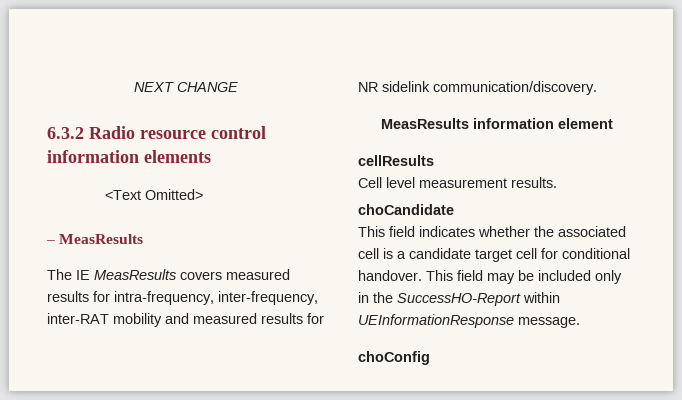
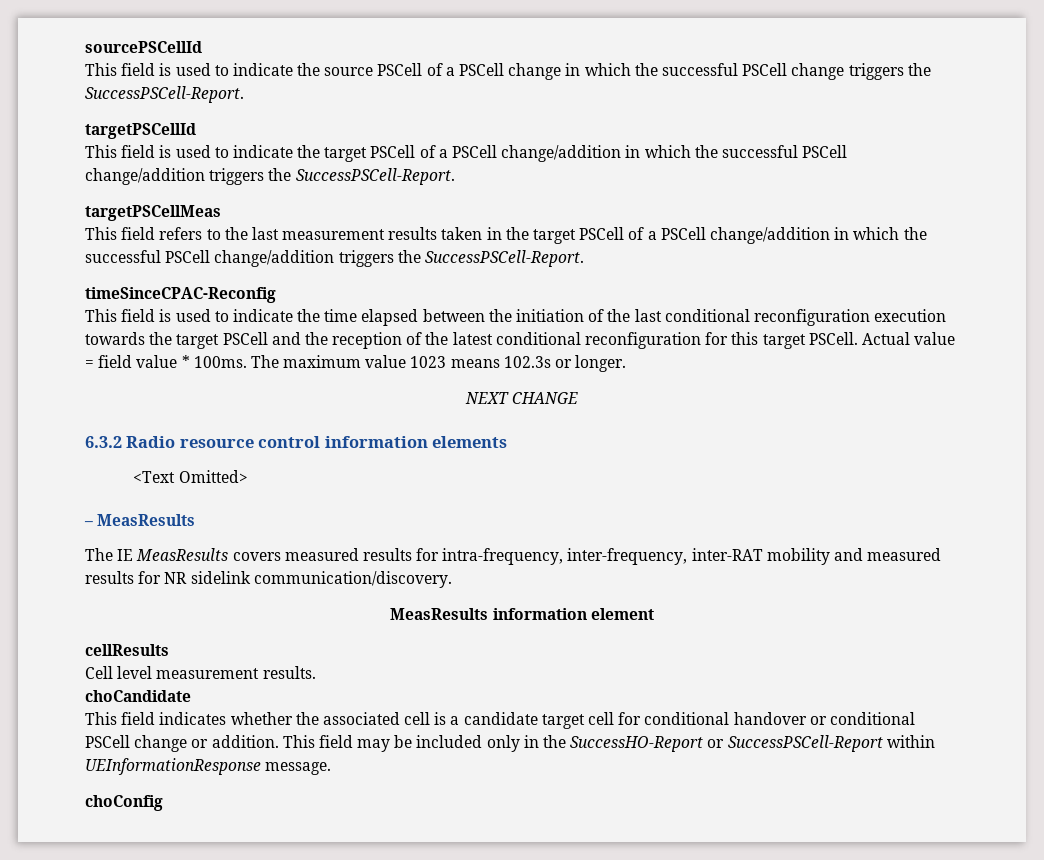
(133, 87) none -> [85,41,202,53] [85,63,931,80] [85,86,244,103] [85,123,196,139] [85,145,848,162] [85,168,455,185] [85,205,221,221] [85,227,927,244] [85,250,584,267] [85,287,276,303] [85,309,947,326] [85,332,956,349] [85,355,627,372] sourcePSCellId // This field is used to indicate the source PSCell of a PSCell change in which the successful PSCell change triggers the SuccessPSCell-Report. // targetPSCellId // This field is used to indicate the target PSCell of a PSCell change/addition in which the successful PSCell change/addition triggers the SuccessPSCell-Report. // targetPSCellMeas // This field refers to the last measurement results taken in the target PSCell of a PSCell change/addition in which the successful PSCell change/addition triggers the SuccessPSCell-Report. // timeSinceCPAC-Reconfig // This field is used to indicate the time elapsed between the initiation of the last conditional reconfiguration execution towards the target PSCell and the reception of the latest conditional reconfiguration for this target PSCell. Actual value = field value * 100ms. The maximum value 1023 means 102.3s or longer. //
[358,270,422,281] handover. -> [733,712,915,725] [85,735,279,752] handover or conditional PSCell change or addition.
(521, 299) none -> [707,735,883,752] or SuccessPSCell-Report

